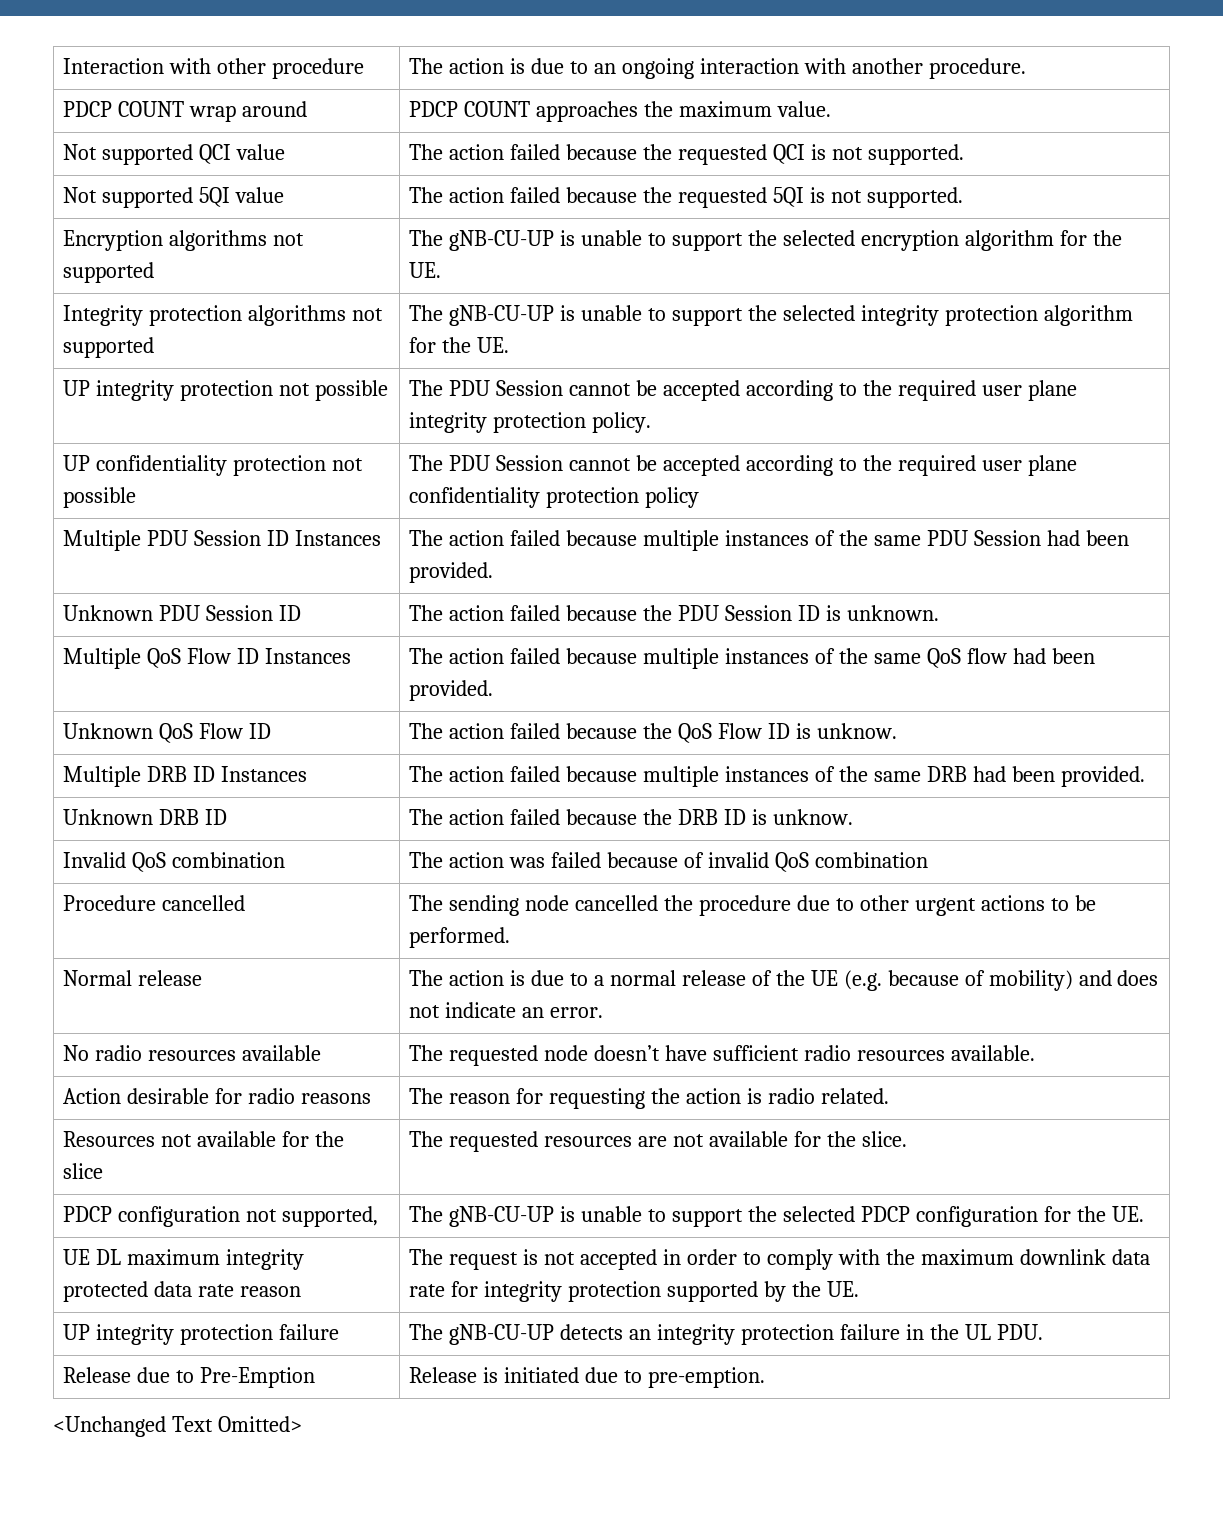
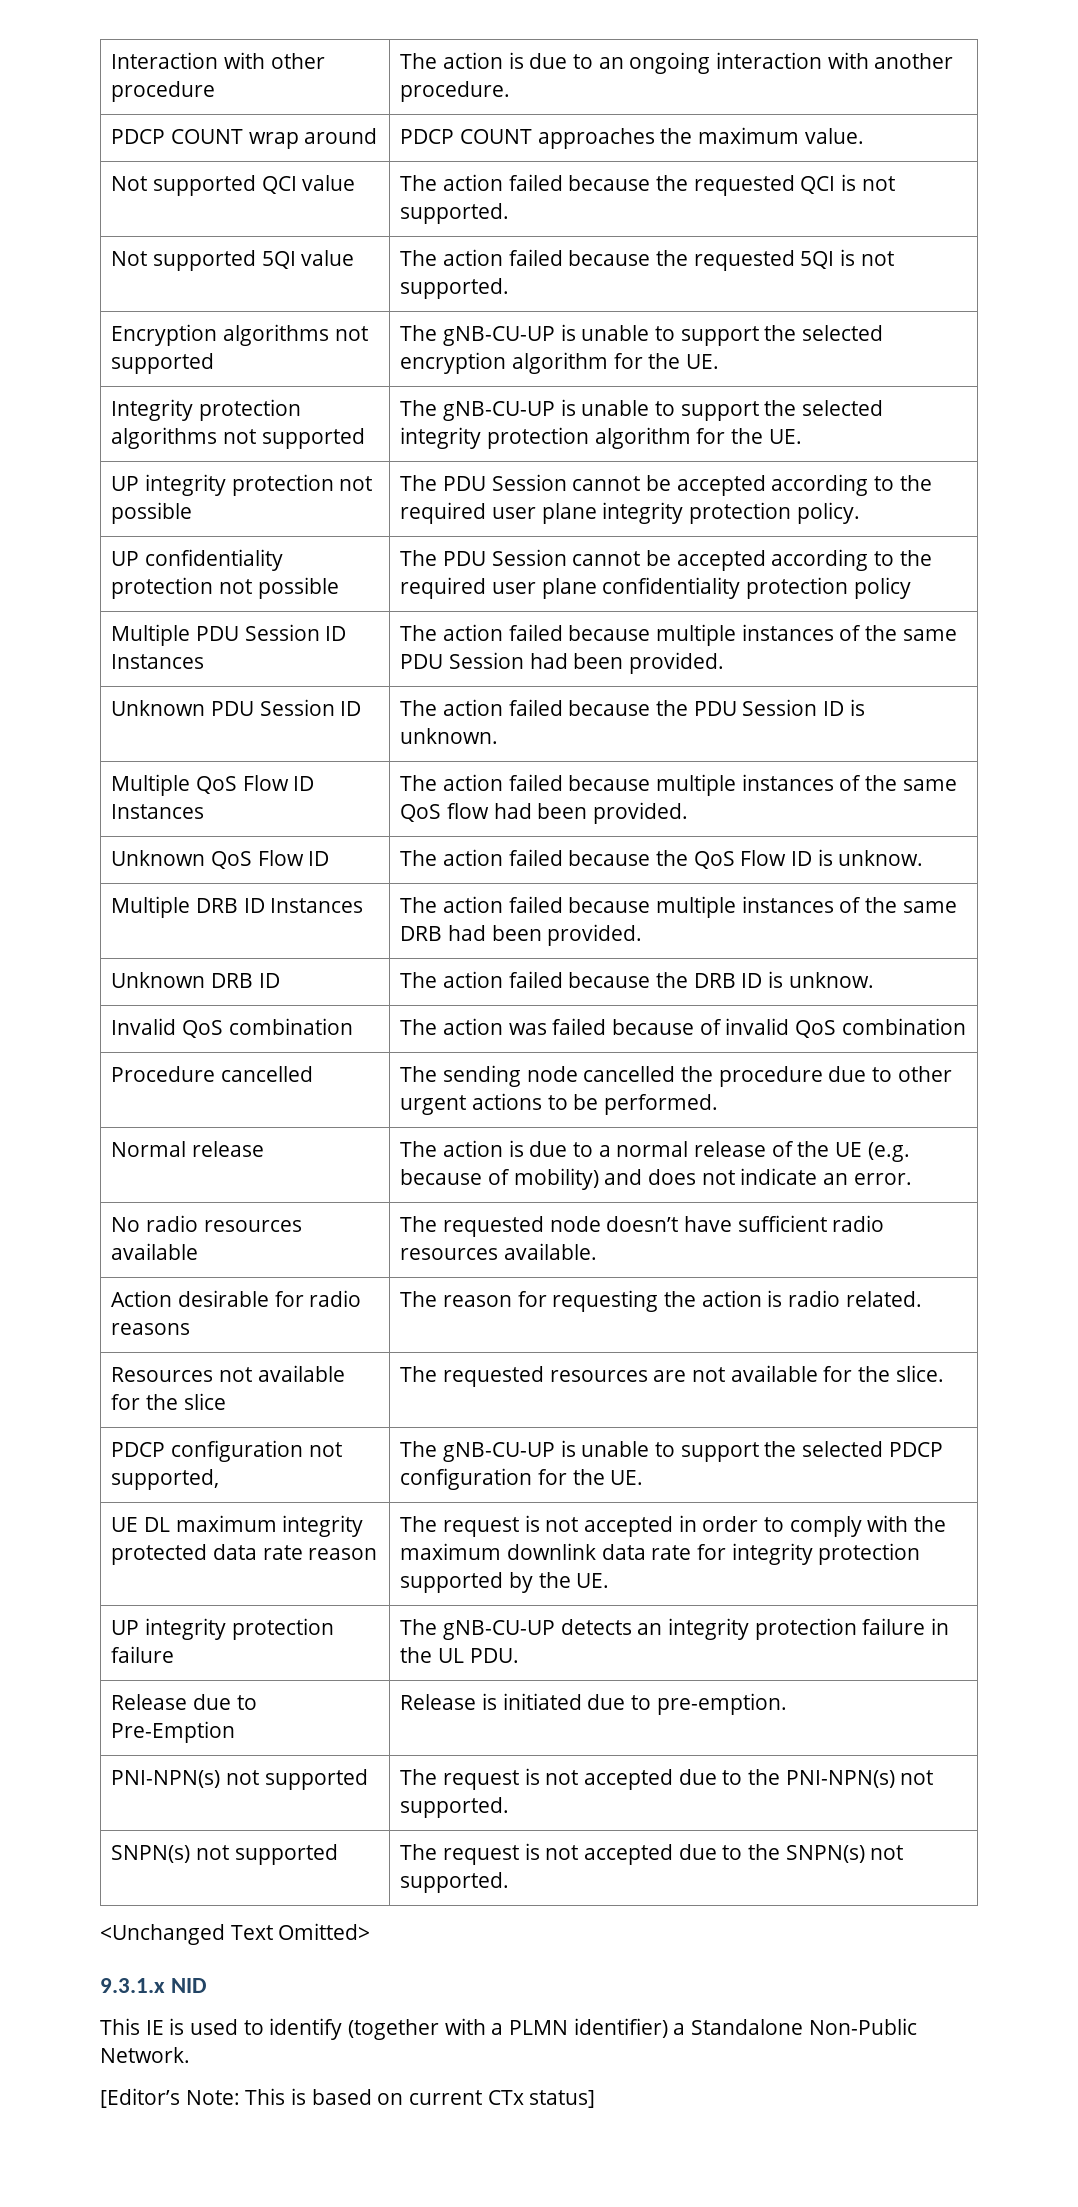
[53,1416,302,1437] // <Unchanged Text Omitted> -> [111,1769,368,1790] [400,1768,934,1790] [400,1797,510,1818] [111,1844,338,1865] [400,1843,904,1865] [400,1872,510,1893] [100,1923,371,1945] [100,1978,208,1993] [100,2018,917,2040] [100,2047,190,2063] [100,2088,596,2108] // PNI-NPN(s) not supported | The request is not accepted due to the PNI-NPN(s) not supported. // SNPN(s) not supported | The request is not accepted due to the SNPN(s) not supported. // <Unchanged Text Omitted> // 9.3.1.x NID // This IE is used to identify (together with a PLMN identifier) a Standalone Non-Public Network. // [Editor’s Note: This is based on current CTx status]

